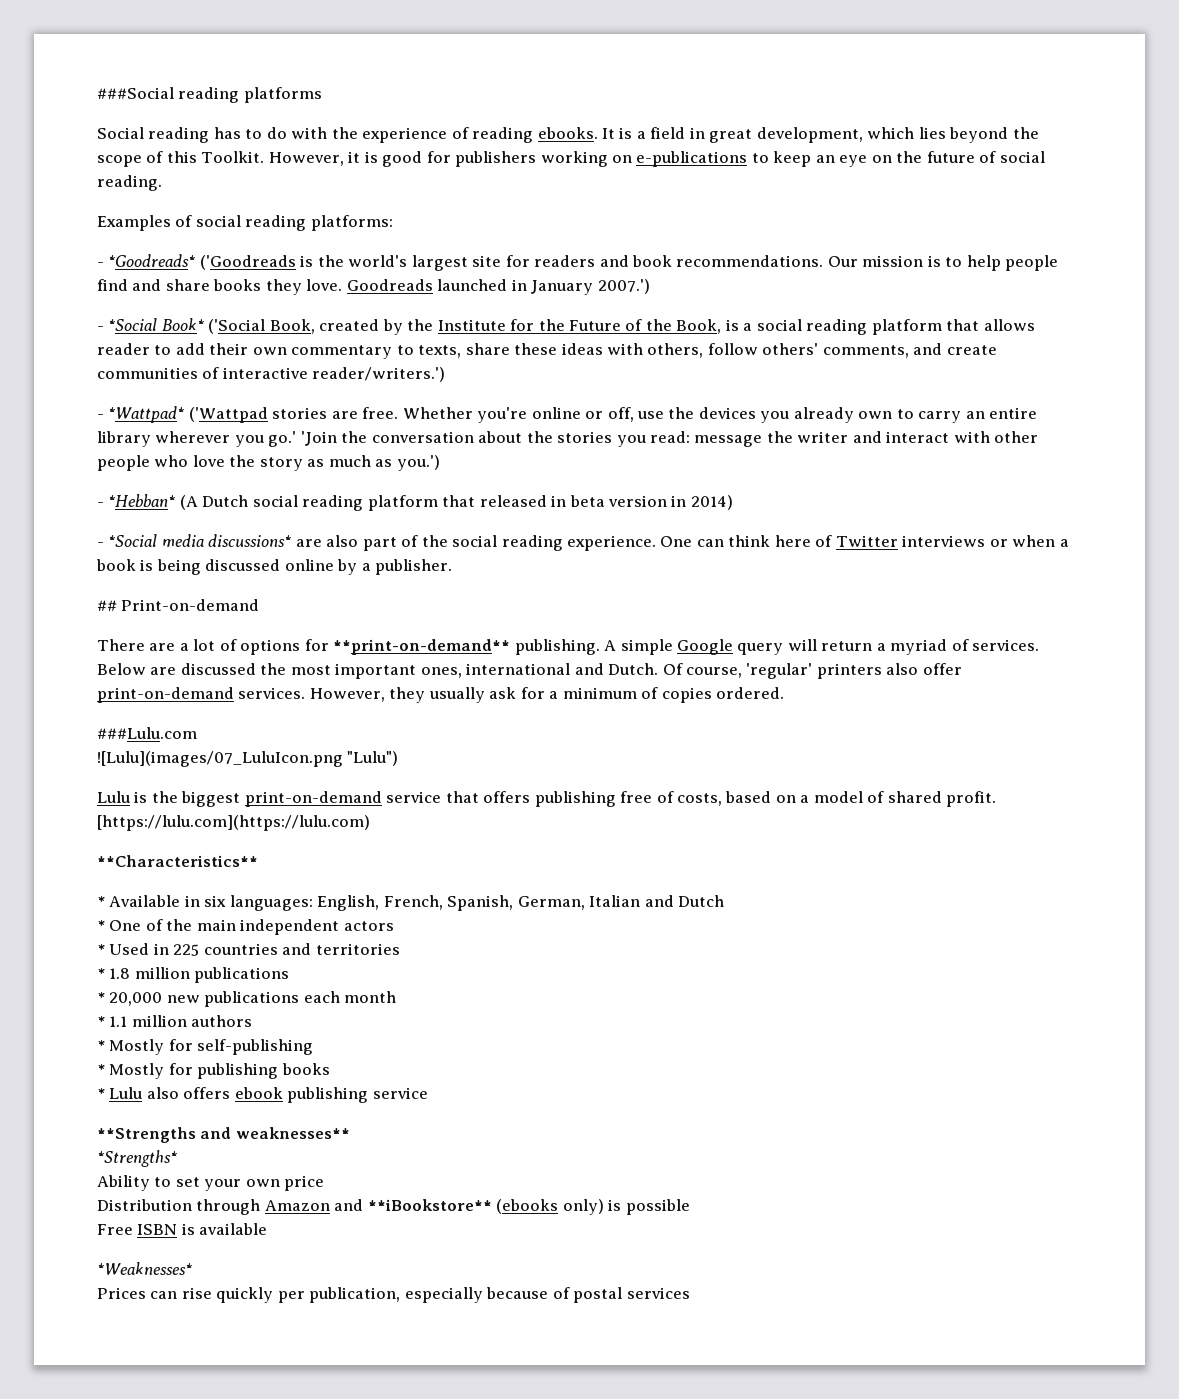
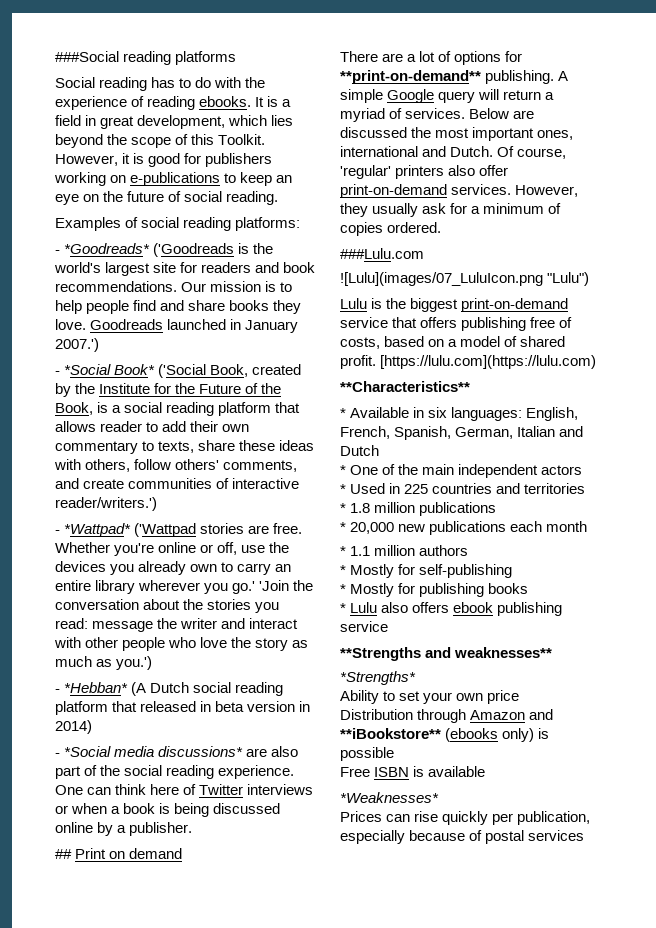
[121,599,260,611] Print-on-demand -> [75,848,183,859] Print on demand

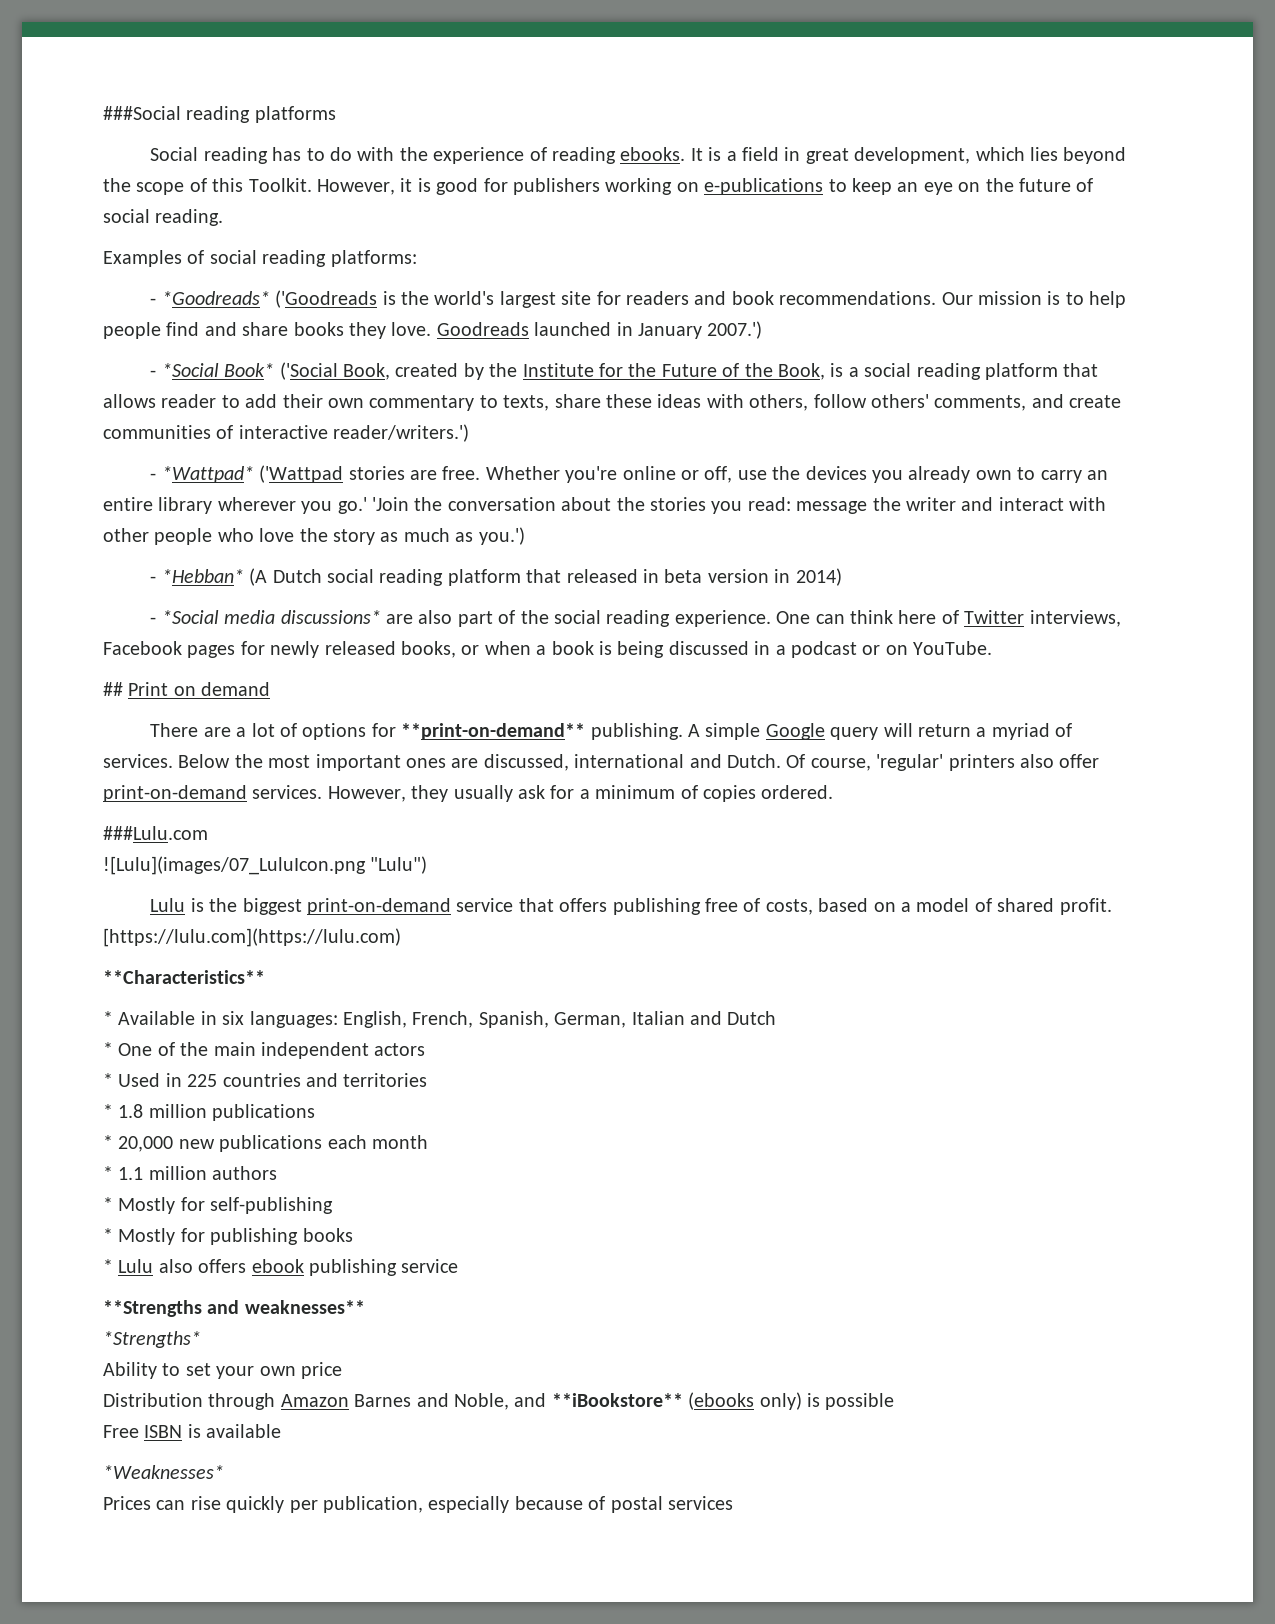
[247,784,314,795] interviews -> [1029,610,1121,627] [103,641,456,658] interviews, Facebook pages for newly released books,
[55,822,193,836] online by a publisher. -> [754,641,993,658] in a podcast or on YouTube.
[513,110,535,119] [340,127,407,138] are discussed -> (231, 761) none
[537,130,574,140] ones, -> [406,754,569,771] ones are discussed,
(526, 715) none -> [354,1393,509,1410] Barnes and Noble,

